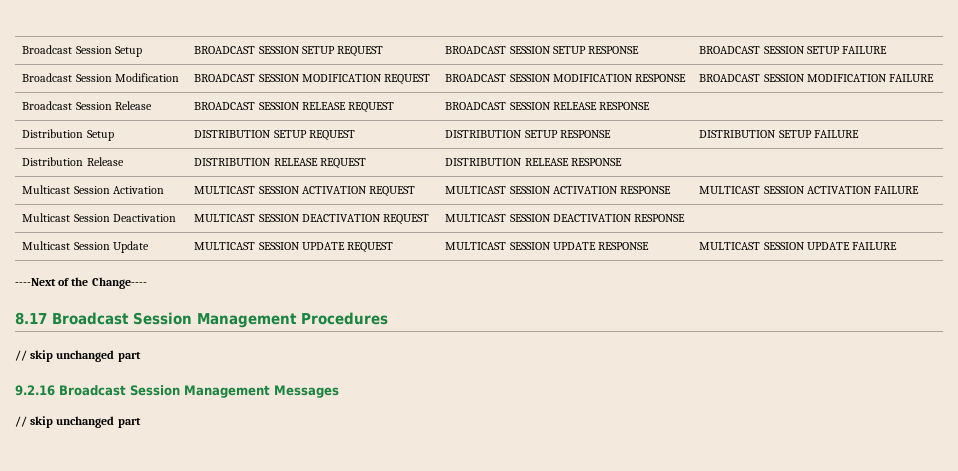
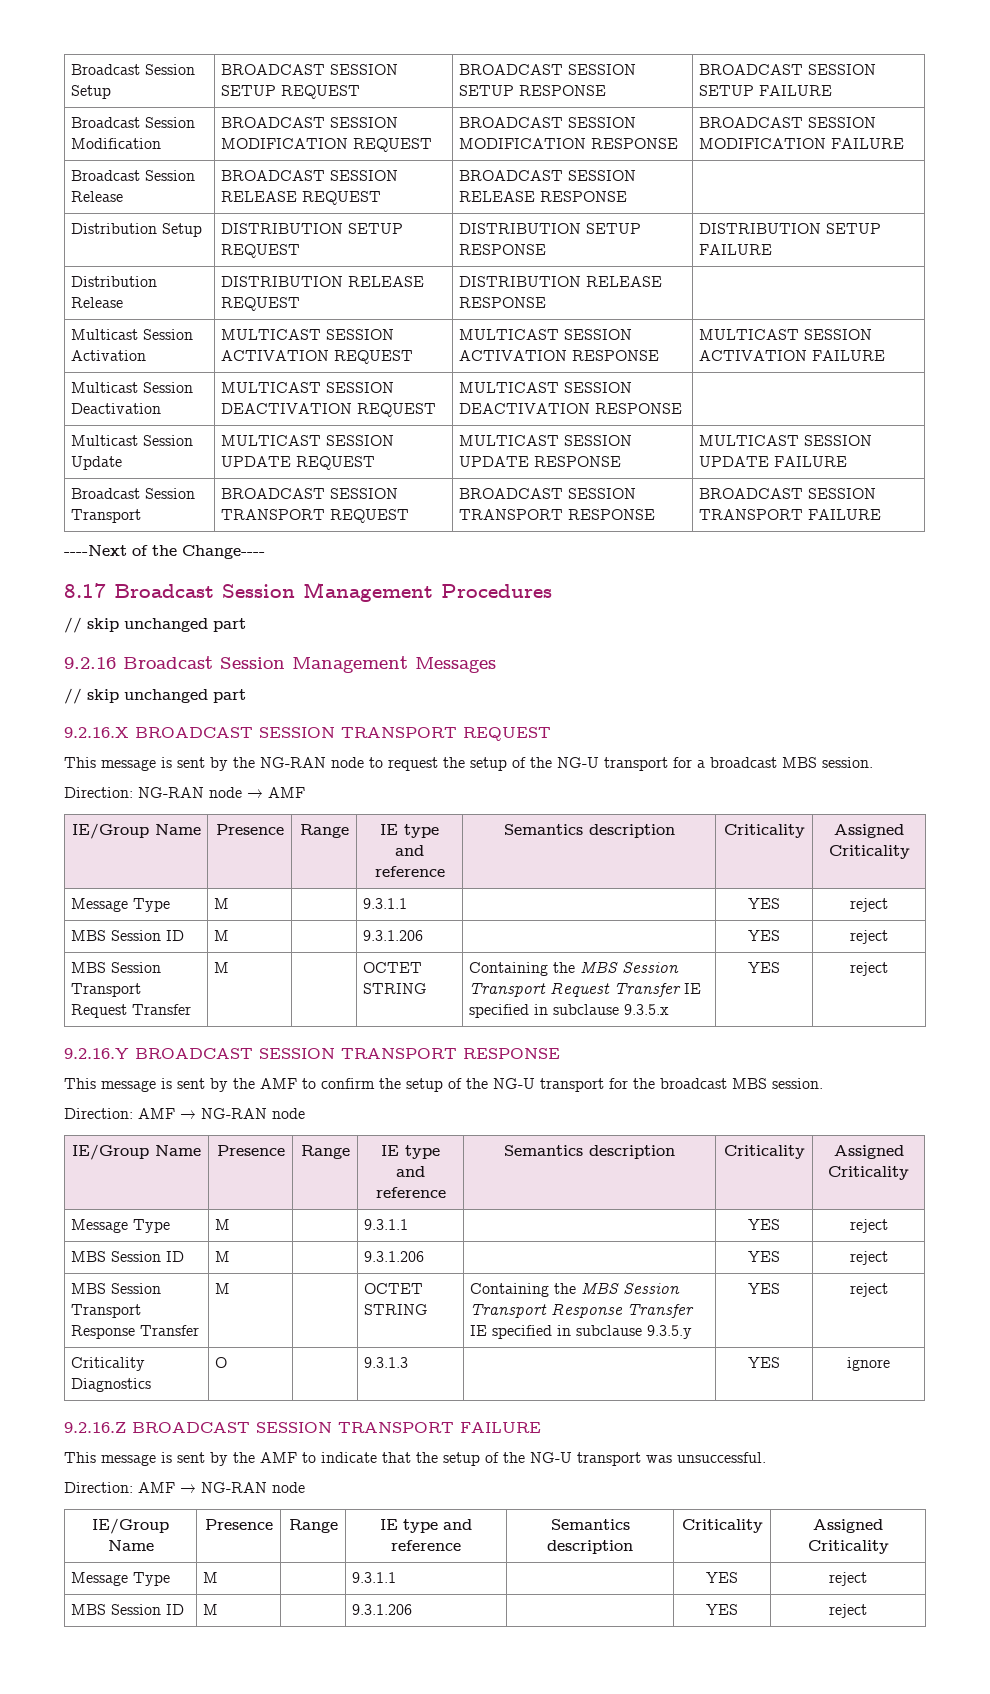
(898, 246) none -> [71,488,196,499] [71,509,142,523] [221,488,399,499] [221,509,410,523] [459,488,637,499] [459,509,656,520] [699,488,877,499] [699,509,882,520] // Broadcast Session Transport | BROADCAST SESSION TRANSPORT REQUEST | BROADCAST SESSION TRANSPORT RESPONSE | BROADCAST SESSION TRANSPORT FAILURE
(141, 423) none -> [64,727,551,741] [64,757,873,771] [64,787,305,798] [71,823,201,839] [215,824,284,835] [299,824,349,838] [380,824,439,838] [395,845,424,856] [374,866,445,877] [503,824,675,838] [723,824,805,838] [834,824,904,838] [828,845,910,859] [71,898,171,912] [214,898,230,909] [363,898,408,909] [748,898,780,909] [850,898,888,912] [71,930,185,941] [214,930,230,941] [363,930,424,941] [748,930,780,941] [850,930,888,944] [71,962,162,973] [71,983,142,997] [71,1004,192,1018] [214,962,230,973] [363,962,423,973] [363,983,428,994] [469,961,680,976] [469,982,702,997] [469,1004,670,1018] [748,962,780,973] [850,962,888,976] [64,1048,560,1059] [64,1078,823,1092] [64,1108,305,1119] [72,1144,201,1160] [216,1145,285,1156] [300,1145,350,1159] [381,1145,440,1159] [396,1166,425,1177] [375,1187,446,1198] [504,1145,675,1159] [723,1145,805,1159] [833,1145,904,1159] [828,1166,909,1180] [71,1219,171,1233] [215,1219,231,1230] [364,1219,409,1230] [748,1219,780,1230] [849,1219,888,1233] [71,1251,185,1262] [215,1251,231,1262] [364,1251,425,1262] [748,1251,780,1262] [849,1251,888,1265] [71,1283,162,1294] [71,1304,142,1318] [71,1325,200,1339] [215,1283,231,1294] [364,1283,424,1294] [364,1304,429,1315] [470,1282,681,1297] [470,1303,695,1318] [470,1325,693,1339] [748,1283,780,1294] [849,1283,888,1297] [71,1357,146,1371] [71,1378,152,1392] [215,1357,228,1368] [364,1357,409,1368] [748,1357,780,1368] [847,1357,890,1371] [64,1422,541,1433] [64,1452,766,1466] [64,1482,305,1493] [92,1518,169,1534] [107,1540,154,1551] [204,1519,273,1530] [288,1519,338,1533] [380,1519,472,1533] [391,1540,461,1551] [550,1519,630,1530] [547,1540,633,1554] [681,1519,763,1533] [813,1519,883,1533] [807,1540,889,1554] [71,1572,171,1586] [203,1572,219,1583] [352,1572,397,1583] [706,1572,738,1583] [829,1572,867,1586] [71,1604,185,1615] [203,1604,219,1615] [352,1604,413,1615] [706,1604,738,1615] [829,1604,867,1618] // 9.2.16.X BROADCAST SESSION TRANSPORT REQUEST // This message is sent by the NG-RAN node to request the setup of the NG-U transport for a broadcast MBS session. // Direction: NG-RAN node → AMF // IE/Group Name | Presence | Range | IE type and reference | Semantics description | Criticality | Assigned Criticality // Message Type | M | | 9.3.1.1 | | YES | reject // MBS Session ID | M | | 9.3.1.206 | | YES | reject // MBS Session Transport Request Transfer | M | | OCTET STRING | Containing the MBS Session Transport Request Transfer IE specified in subclause 9.3.5.x | YES | reject // 9.2.16.Y BROADCAST SESSION TRANSPORT RESPONSE // This message is sent by the AMF to confirm the setup of the NG-U transport for the broadcast MBS session. // Direction: AMF → NG-RAN node // IE/Group Name | Presence | Range | IE type and reference | Semantics description | Criticality | Assigned Criticality // Message Type | M | | 9.3.1.1 | | YES | reject // MBS Session ID | M | | 9.3.1.206 | | YES | reject // MBS Session Transport Response Transfer | M | | OCTET STRING | Containing the MBS Session Transport Response Transfer IE specified in subclause 9.3.5.y | YES | reject // Criticality Diagnostics | O | | 9.3.1.3 | | YES | ignore // 9.2.16.Z BROADCAST SESSION TRANSPORT FAILURE // This message is sent by the AMF to indicate that the setup of the NG-U transport was unsuccessful. // Direction: AMF → NG-RAN node // IE/Group Name | Presence | Range | IE type and reference | Semantics description | Criticality | Assigned Criticality // Message Type | M | | 9.3.1.1 | | YES | reject // MBS Session ID | M | | 9.3.1.206 | | YES | reject

